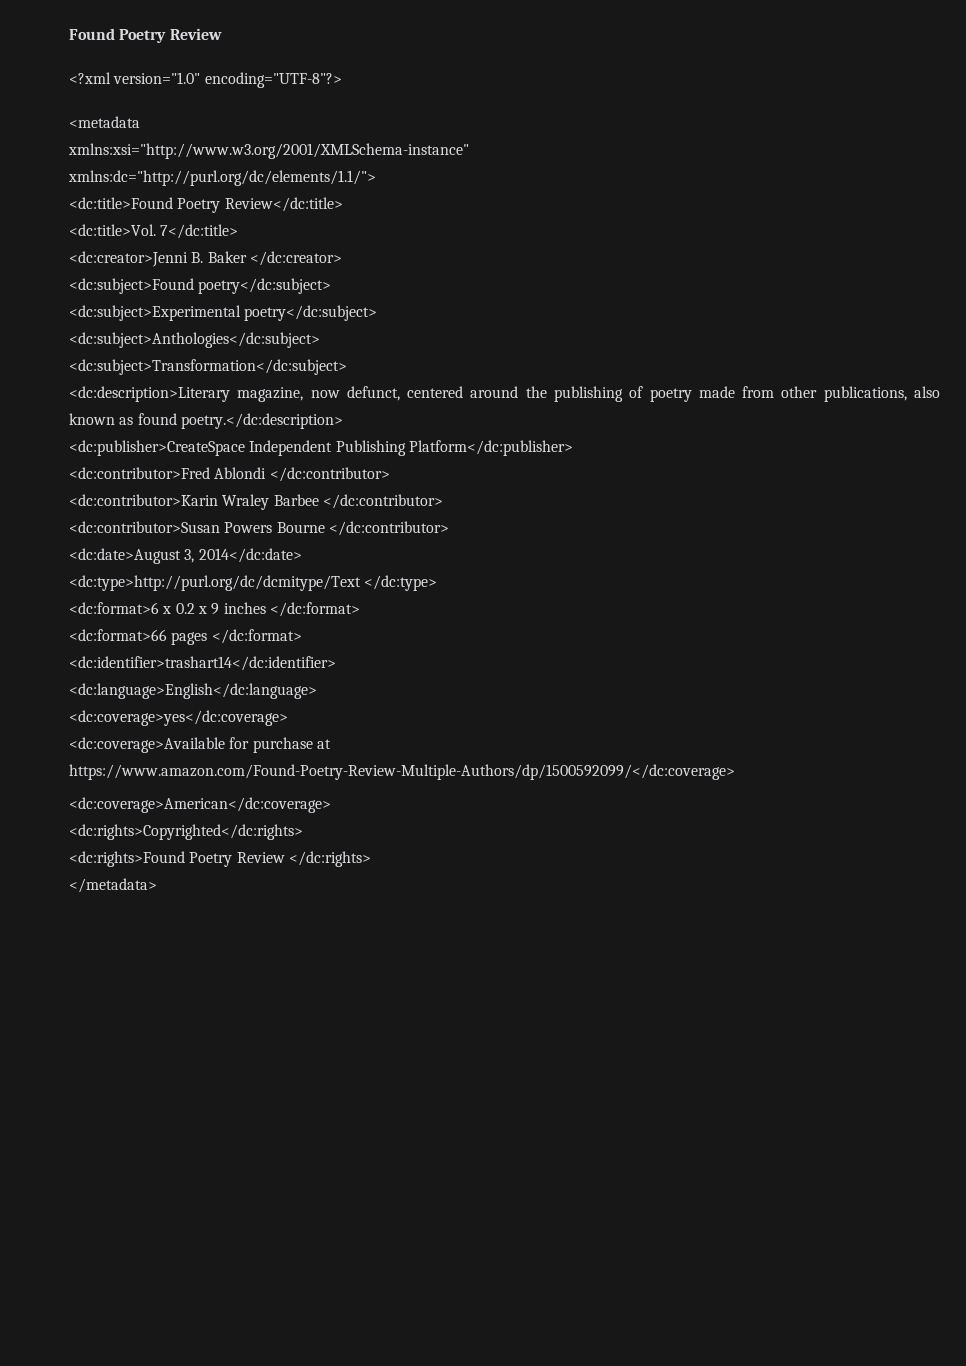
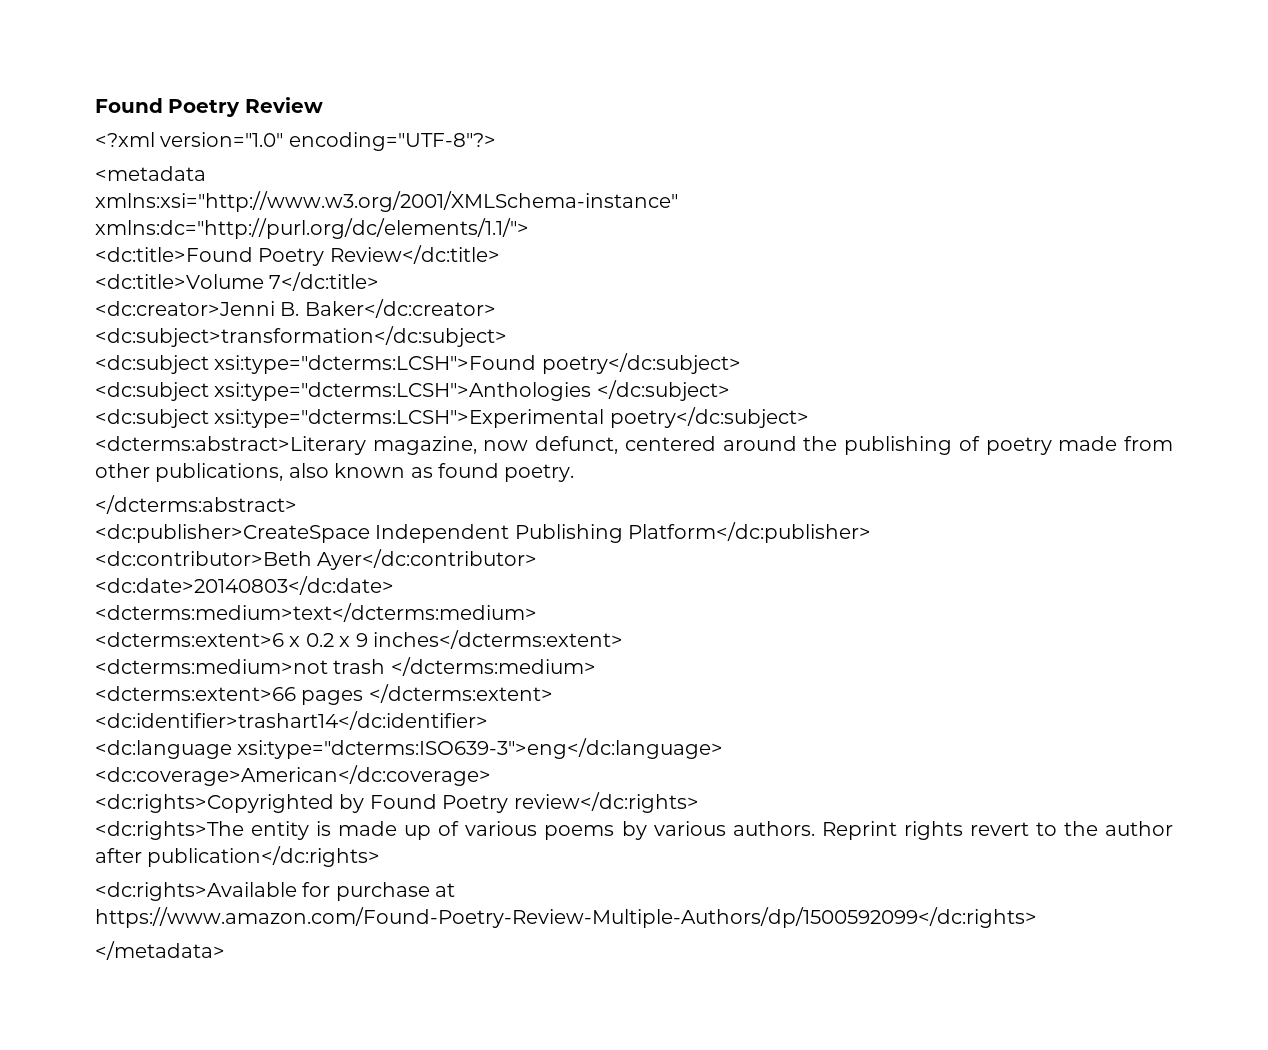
[69,224,156,236] <dc:title>Vol. -> [95,274,264,289] <dc:title>Volume
[207,251,342,266] [69,278,332,294] [69,305,378,321] [69,332,320,348] [69,359,347,375] [69,386,230,402] Baker </dc:creator> // <dc:subject>Found poetry</dc:subject> // <dc:subject>Experimental poetry</dc:subject> // <dc:subject>Anthologies</dc:subject> // <dc:subject>Transformation</dc:subject> // <dc:description>Literary -> [304,299,496,318] [95,326,507,347] [95,353,741,374] [95,380,730,401] [95,407,809,428] [95,436,366,455] Baker</dc:creator> // <dc:subject>transformation</dc:subject> // <dc:subject xsi:type="dcterms:LCSH">Found poetry</dc:subject> // <dc:subject xsi:type="dcterms:LCSH">Anthologies </dc:subject> // <dc:subject xsi:type="dcterms:LCSH">Experimental poetry</dc:subject> // <dcterms:abstract>Literary
[180,413,343,429] poetry.</dc:description> -> [504,464,575,482] [95,495,297,514] poetry. // </dcterms:abstract>
[69,467,390,482] [69,494,443,510] [69,521,449,536] [69,548,302,564] [69,575,438,591] [69,602,360,617] [69,629,302,645] [69,656,336,671] [69,683,317,699] [69,710,288,726] [69,737,331,753] [69,764,735,780] [69,797,331,813] [69,824,303,840] [69,851,371,867] <dc:contributor>Fred Ablondi </dc:contributor> // <dc:contributor>Karin Wraley Barbee </dc:contributor> // <dc:contributor>Susan Powers Bourne </dc:contributor> // <dc:date>August 3, 2014</dc:date> // <dc:type>http://purl.org/dc/dcmitype/Text </dc:type> // <dc:format>6 x 0.2 x 9 inches </dc:format> // <dc:format>66 pages </dc:format> // <dc:identifier>trashart14</dc:identifier> // <dc:language>English</dc:language> // <dc:coverage>yes</dc:coverage> // <dc:coverage>Available for purchase at https://www.amazon.com/Found-Poetry-Review-Multiple-Authors/dp/1500592099/</dc:coverage> // <dc:coverage>American</dc:coverage> // <dc:rights>Copyrighted</dc:rights> // <dc:rights>Found Poetry Review </dc:rights> -> [95,549,538,570] [95,576,394,595] [95,603,537,622] [95,630,623,649] [95,657,596,676] [95,684,553,705] [95,711,488,730] [95,738,724,759] [95,765,491,786] [95,792,699,813] [95,821,1173,840] [95,846,381,867] [95,882,456,901] [95,907,1037,928] <dc:contributor>Beth Ayer</dc:contributor> // <dc:date>20140803</dc:date> // <dcterms:medium>text</dcterms:medium> // <dcterms:extent>6 x 0.2 x 9 inches</dcterms:extent> // <dcterms:medium>not trash </dcterms:medium> // <dcterms:extent>66 pages </dcterms:extent> // <dc:identifier>trashart14</dc:identifier> // <dc:language xsi:type="dcterms:ISO639-3">eng</dc:language> // <dc:coverage>American</dc:coverage> // <dc:rights>Copyrighted by Found Poetry review</dc:rights> // <dc:rights>The entity is made up of various poems by various authors. Reprint rights revert to the author after publication</dc:rights> // <dc:rights>Available for purchase at https://www.amazon.com/Found-Poetry-Review-Multiple-Authors/dp/1500592099</dc:rights>

